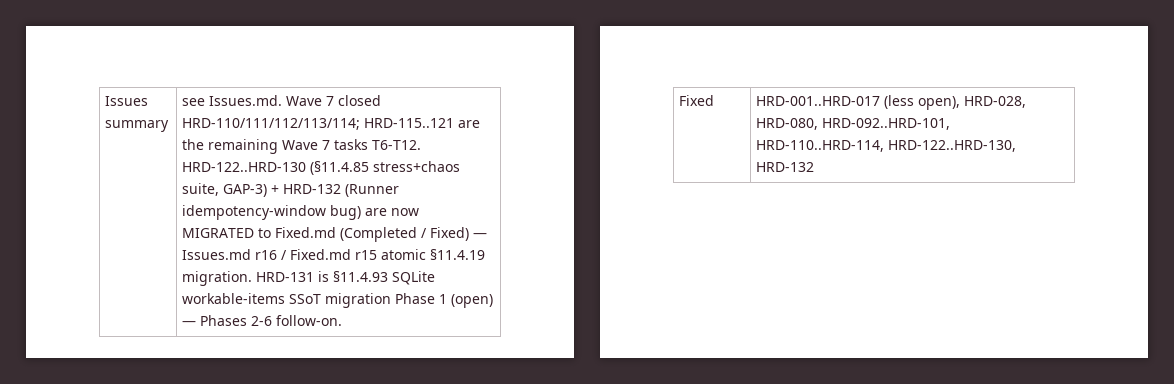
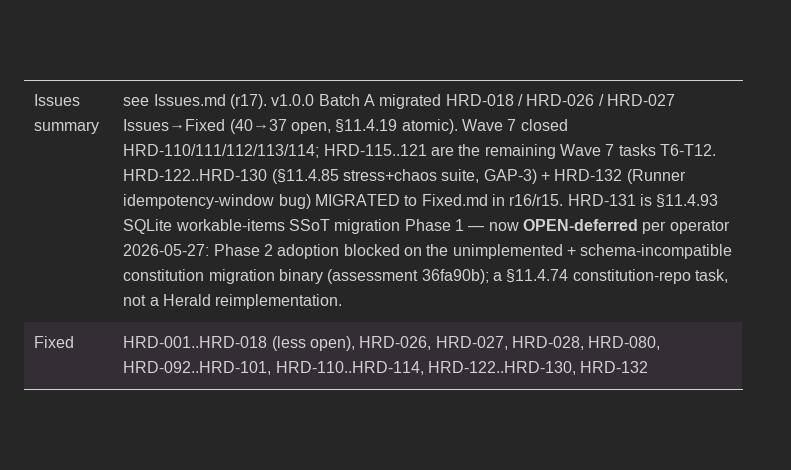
[209,95,283,106] Issues.md. -> [153,94,675,109] [123,119,458,134] Issues.md (r17). v1.0.0 Batch A migrated HRD-018 / HRD-026 / HRD-027 Issues→Fixed (40→37 open, §11.4.19 atomic).
[365,208,420,216] are now -> (311, 201) none
[340,227,488,242] [182,249,486,260] [182,271,253,286] (Completed / Fixed) — Issues.md r16 / Fixed.md r15 atomic §11.4.19 migration. -> [492,194,564,206] in r16/r15.
[451,294,494,308] [182,315,343,326] (open) — Phases 2-6 follow-on. -> [468,219,730,234] [123,244,733,259] [123,269,729,284] [123,294,343,309] — now OPEN-deferred per operator 2026-05-27: Phase 2 adoption blocked on the unimplemented + schema-incompatible constitution migration binary (assessment 36fa90b); a §11.4.74 constitution-repo task, not a Herald reimplementation.
[756,96,881,106] HRD-001..HRD-017 -> [123,336,268,348] HRD-001..HRD-018
(961, 103) none -> [359,336,508,350] HRD-026, HRD-027,

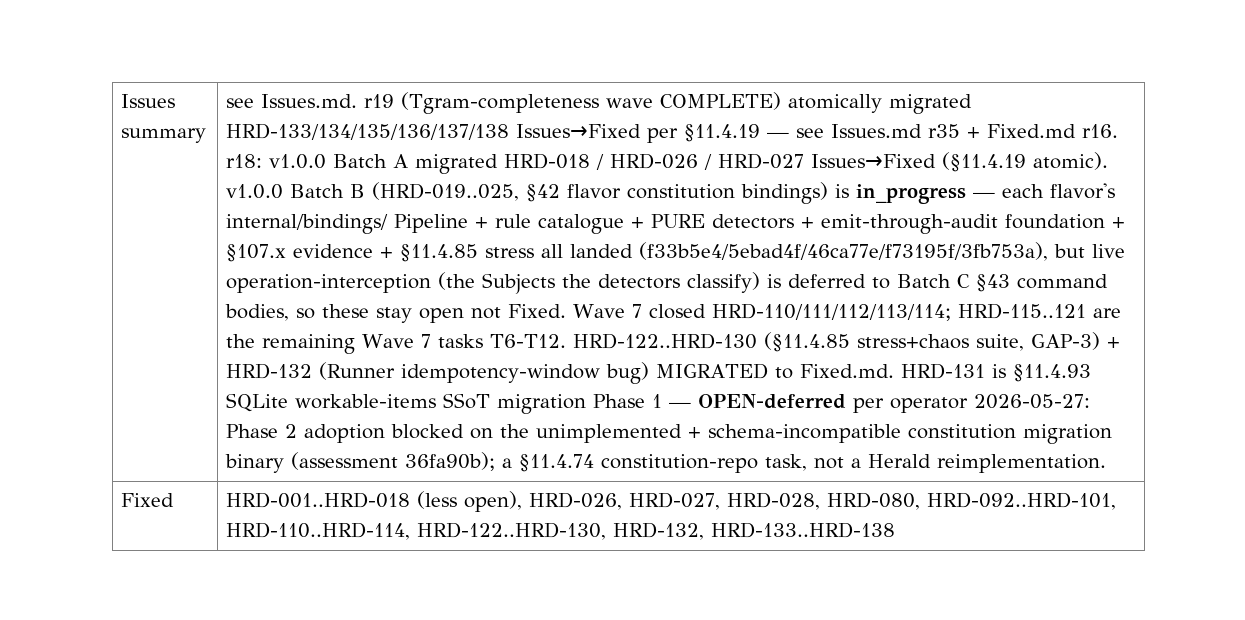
[153,94,268,109] Issues.md (r17). -> [260,92,972,114] [225,123,1118,143] [225,154,262,168] Issues.md. r19 (Tgram-completeness wave COMPLETE) atomically migrated HRD-133/134/135/136/137/138 Issues→Fixed per §11.4.19 — see Issues.md r35 + Fixed.md r16. r18:
[229,119,458,134] (40→37 open, §11.4.19 atomic). -> [941,152,1108,172] [225,182,1115,204] [225,214,1125,234] [225,242,1125,262] [225,272,1108,294] [224,304,566,323] (§11.4.19 atomic). v1.0.0 Batch B (HRD-019..025, §42 flavor constitution bindings) is in_progress — each flavor's internal/bindings/ Pipeline + rule catalogue + PURE detectors + emit-through-audit foundation + §107.x evidence + §11.4.85 stress all landed (f33b5e4/5ebad4f/46ca77e/f73195f/3fb753a), but live operation-interception (the Subjects the detectors classify) is deferred to Batch C §43 command bodies, so these stay open not Fixed.
[421,194,564,206] Fixed.md in r16/r15. -> [799,364,894,378] Fixed.md.
[488,222,519,231] now -> (691, 405) none
[580,361,649,373] HRD-132 -> [612,522,895,540] HRD-132, HRD-133..HRD-138

